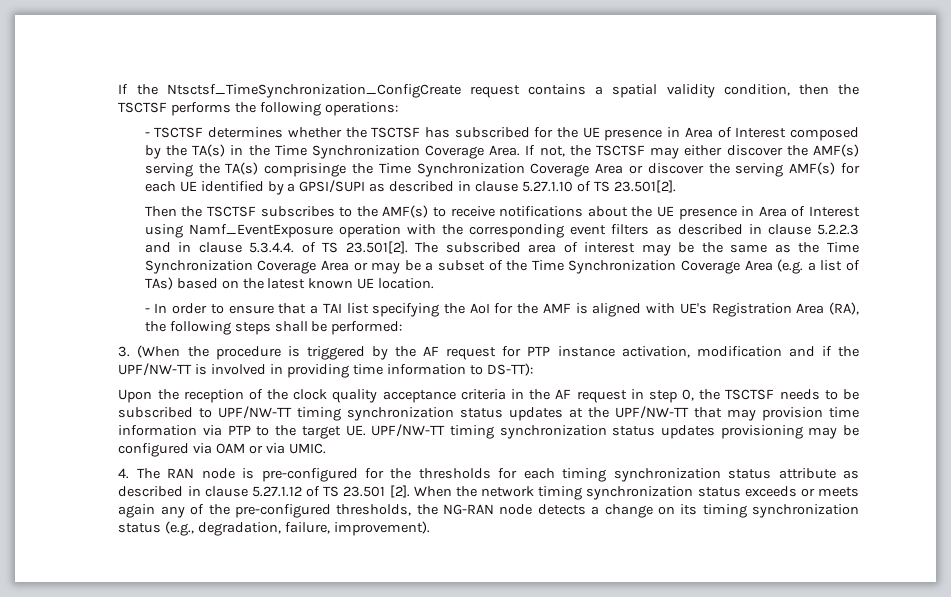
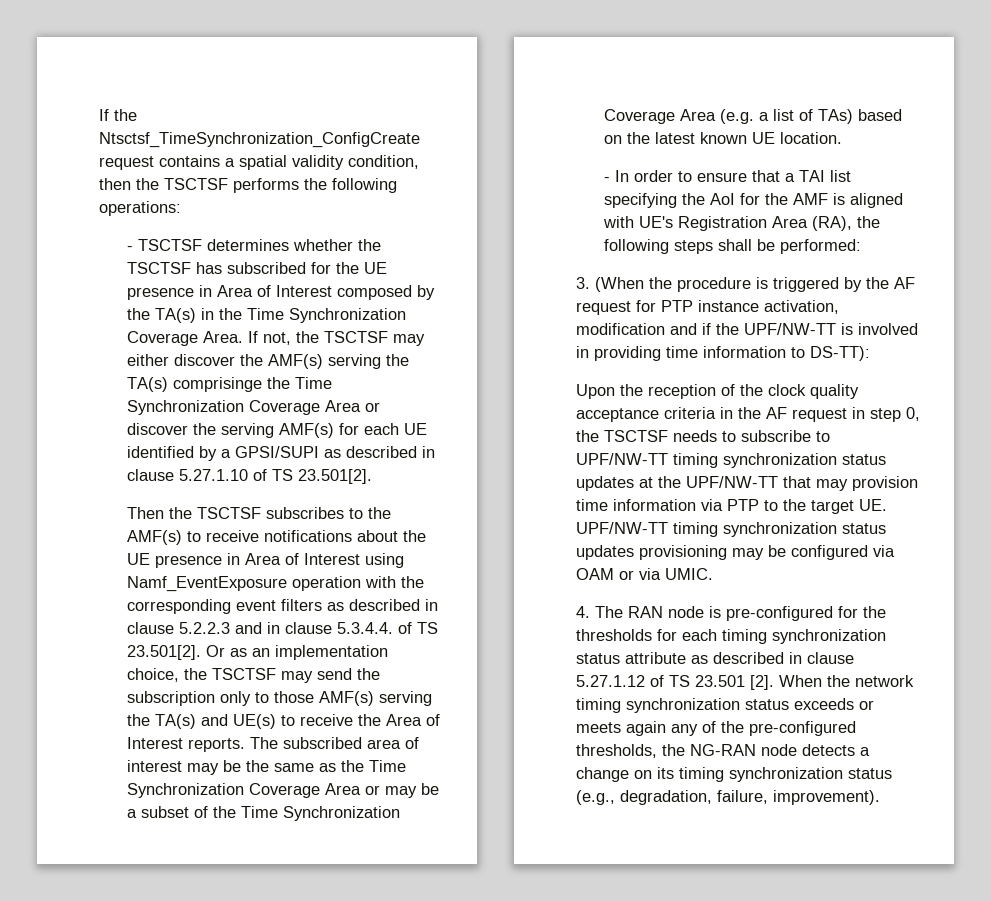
(408, 247) none -> [205,645,388,660] [126,668,380,683] [126,691,432,706] [126,714,440,729] [126,737,245,752] Or as an implementation choice, the TSCTSF may send the subscription only to those AMF(s) serving the TA(s) and UE(s) to receive the Area of Interest reports.
[842,389,859,400] [118,407,194,418] be subscribed -> [740,430,811,442] subscribe

